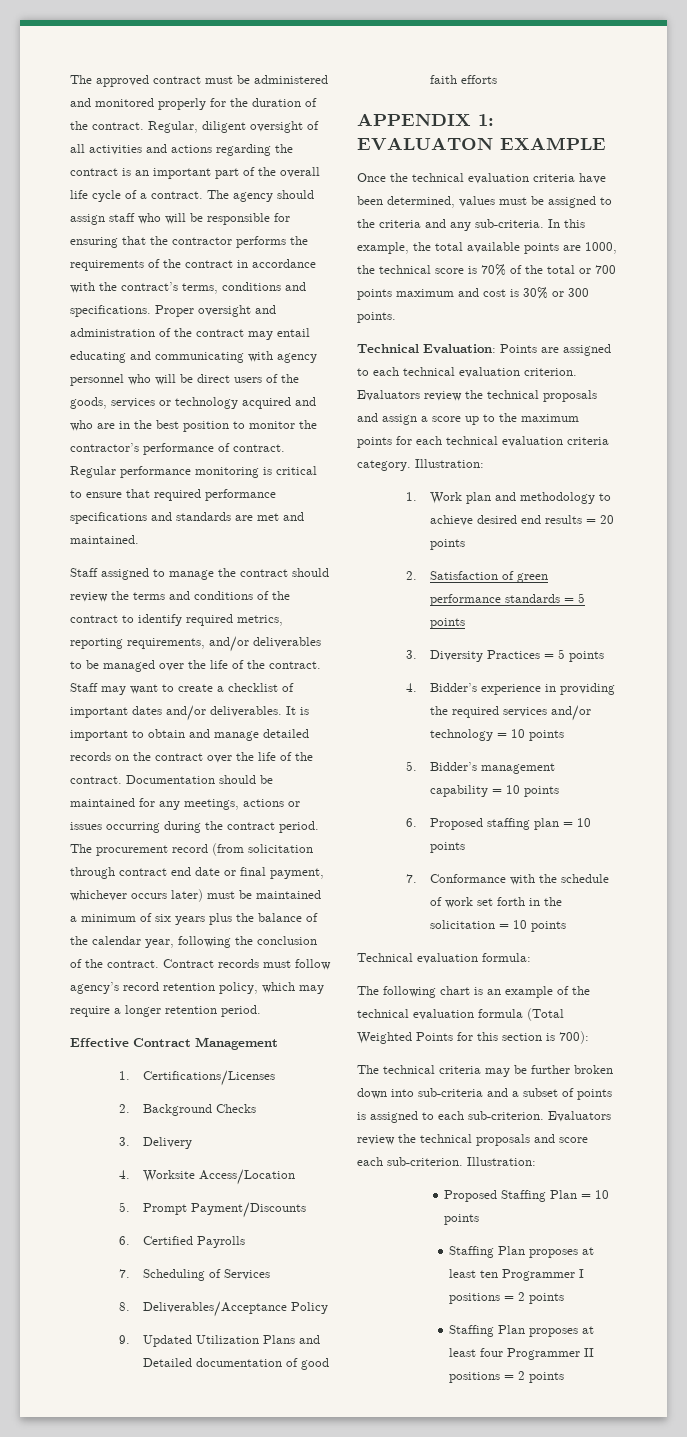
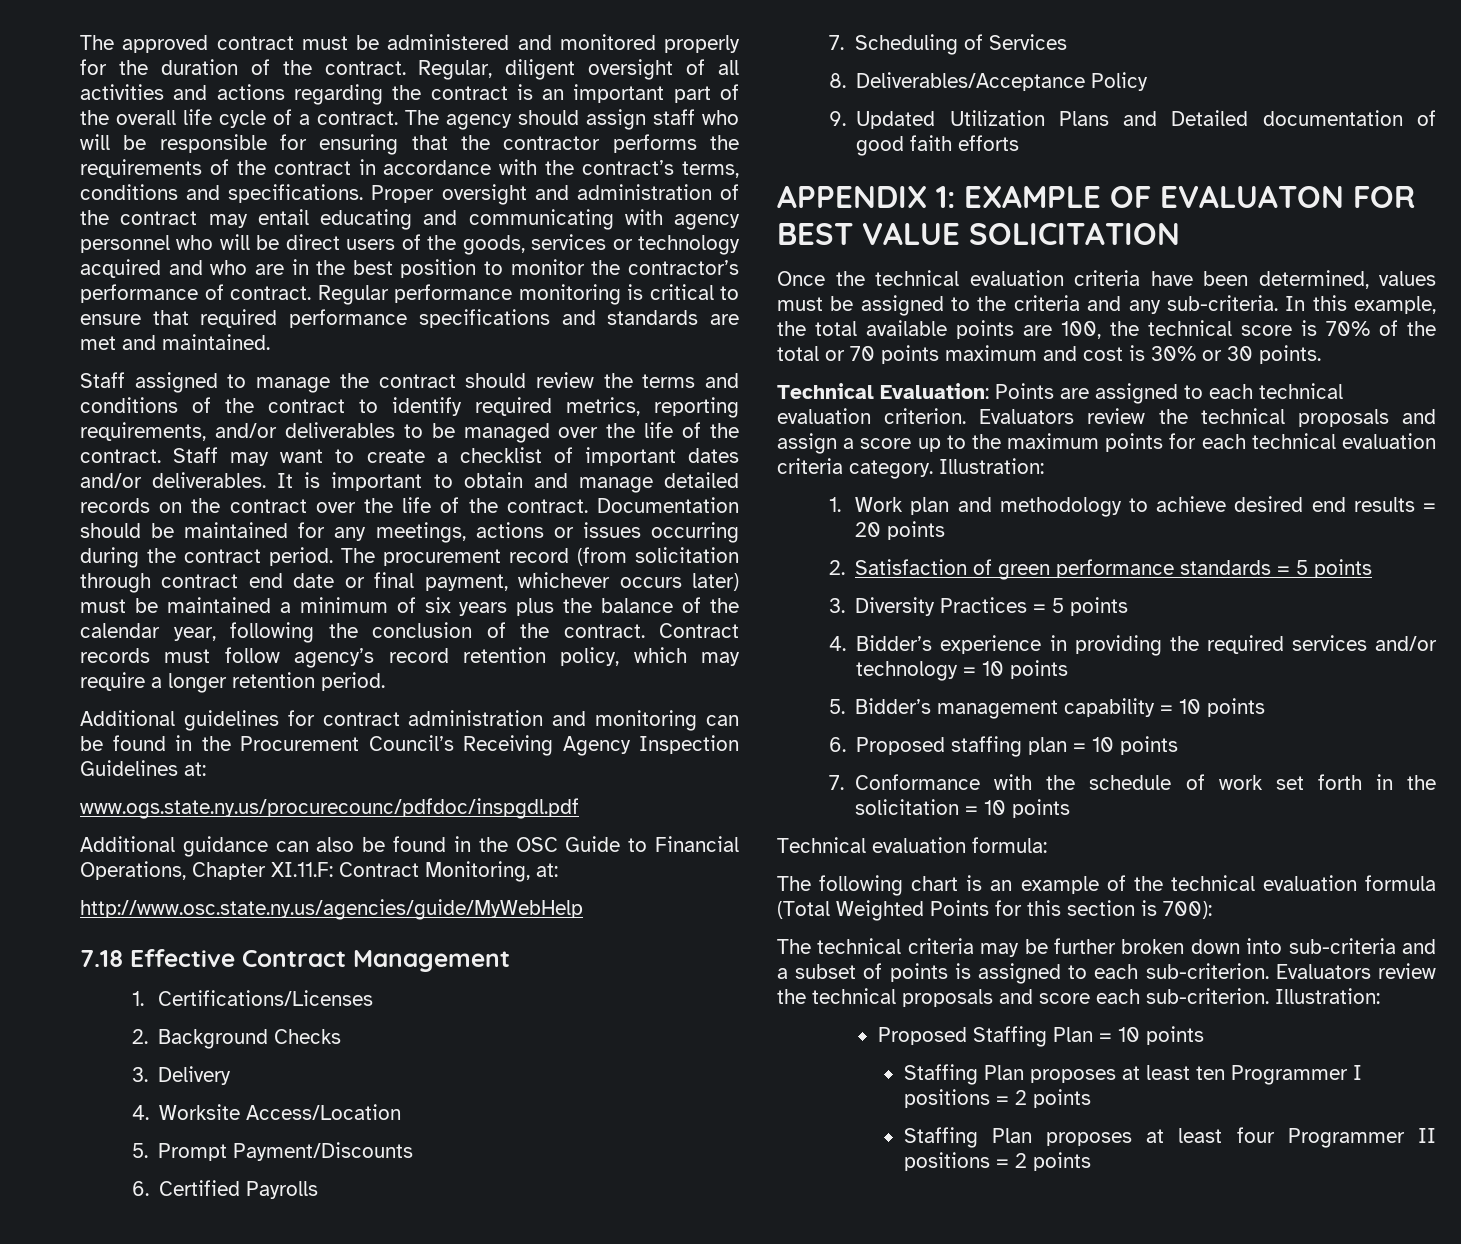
(261, 1011) none -> [80,710,739,731] [80,735,739,756] [80,760,206,776] [80,798,579,819] [80,836,739,857] [80,861,558,882] [80,899,583,920] [80,950,123,967] Additional guidelines for contract administration and monitoring can be found in the Procurement Council’s Receiving Agency Inspection Guidelines at: // www.ogs.state.ny.us/procurecounc/pdfdoc/inspgdl.pdf // Additional guidance can also be found in the OSC Guide to Financial Operations, Chapter XI.11.F: Contract Monitoring, at: // http://www.osc.state.ny.us/agencies/guide/MyWebHelp // 7.18
[357,137,606,150] EVALUATON EXAMPLE -> [964,185,1415,208] [777,222,1180,245] EXAMPLE OF EVALUATON FOR BEST VALUE SOLICITATION
[585,242,617,254] 1000, -> [1061,321,1101,339] 100,
[595,265,616,274] 700 -> [850,346,875,361] 70
[568,288,589,297] 300 -> [1227,346,1253,361] 30

